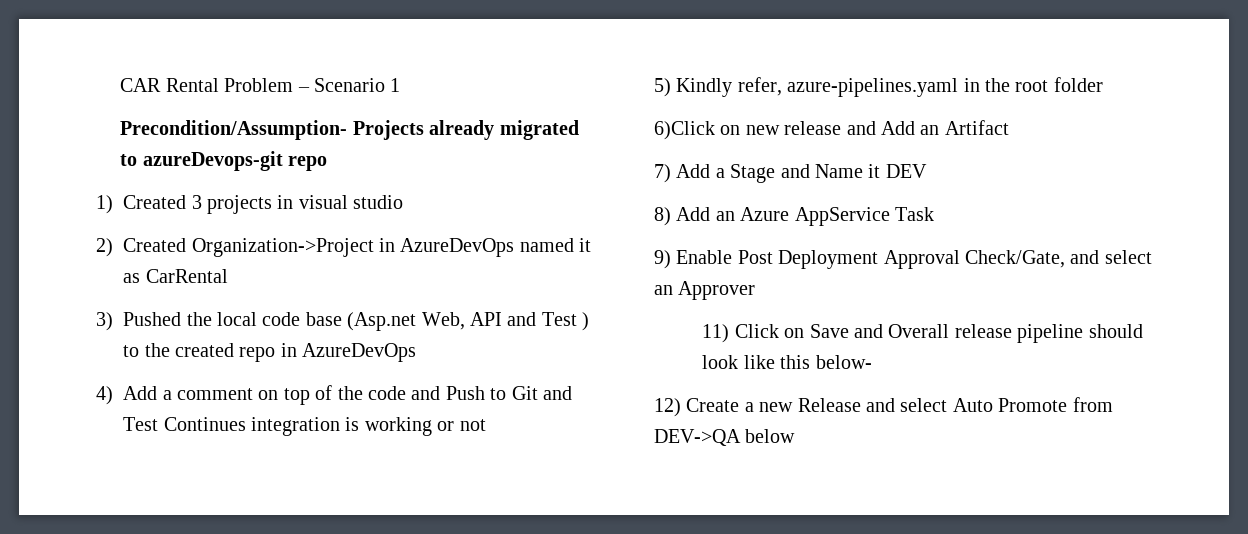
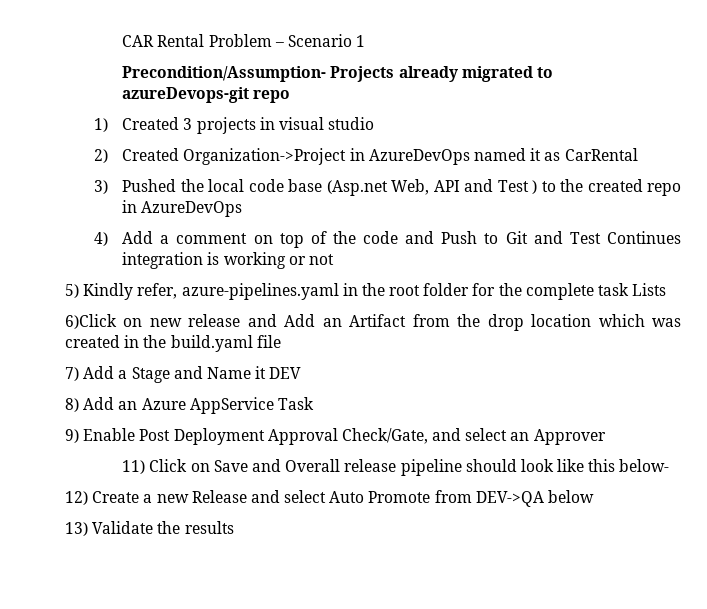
(1103, 84) none -> [472,283,667,300] for the complete task Lists
(1009, 127) none -> [412,314,681,331] [65,335,281,352] from the drop location which was created in the build.yaml file
(796, 436) none -> [65,521,234,536] // 13) Validate the results

